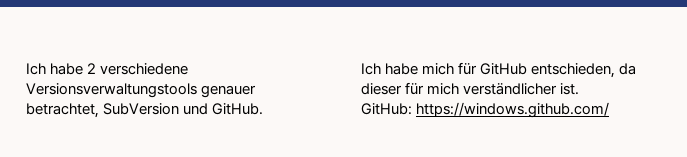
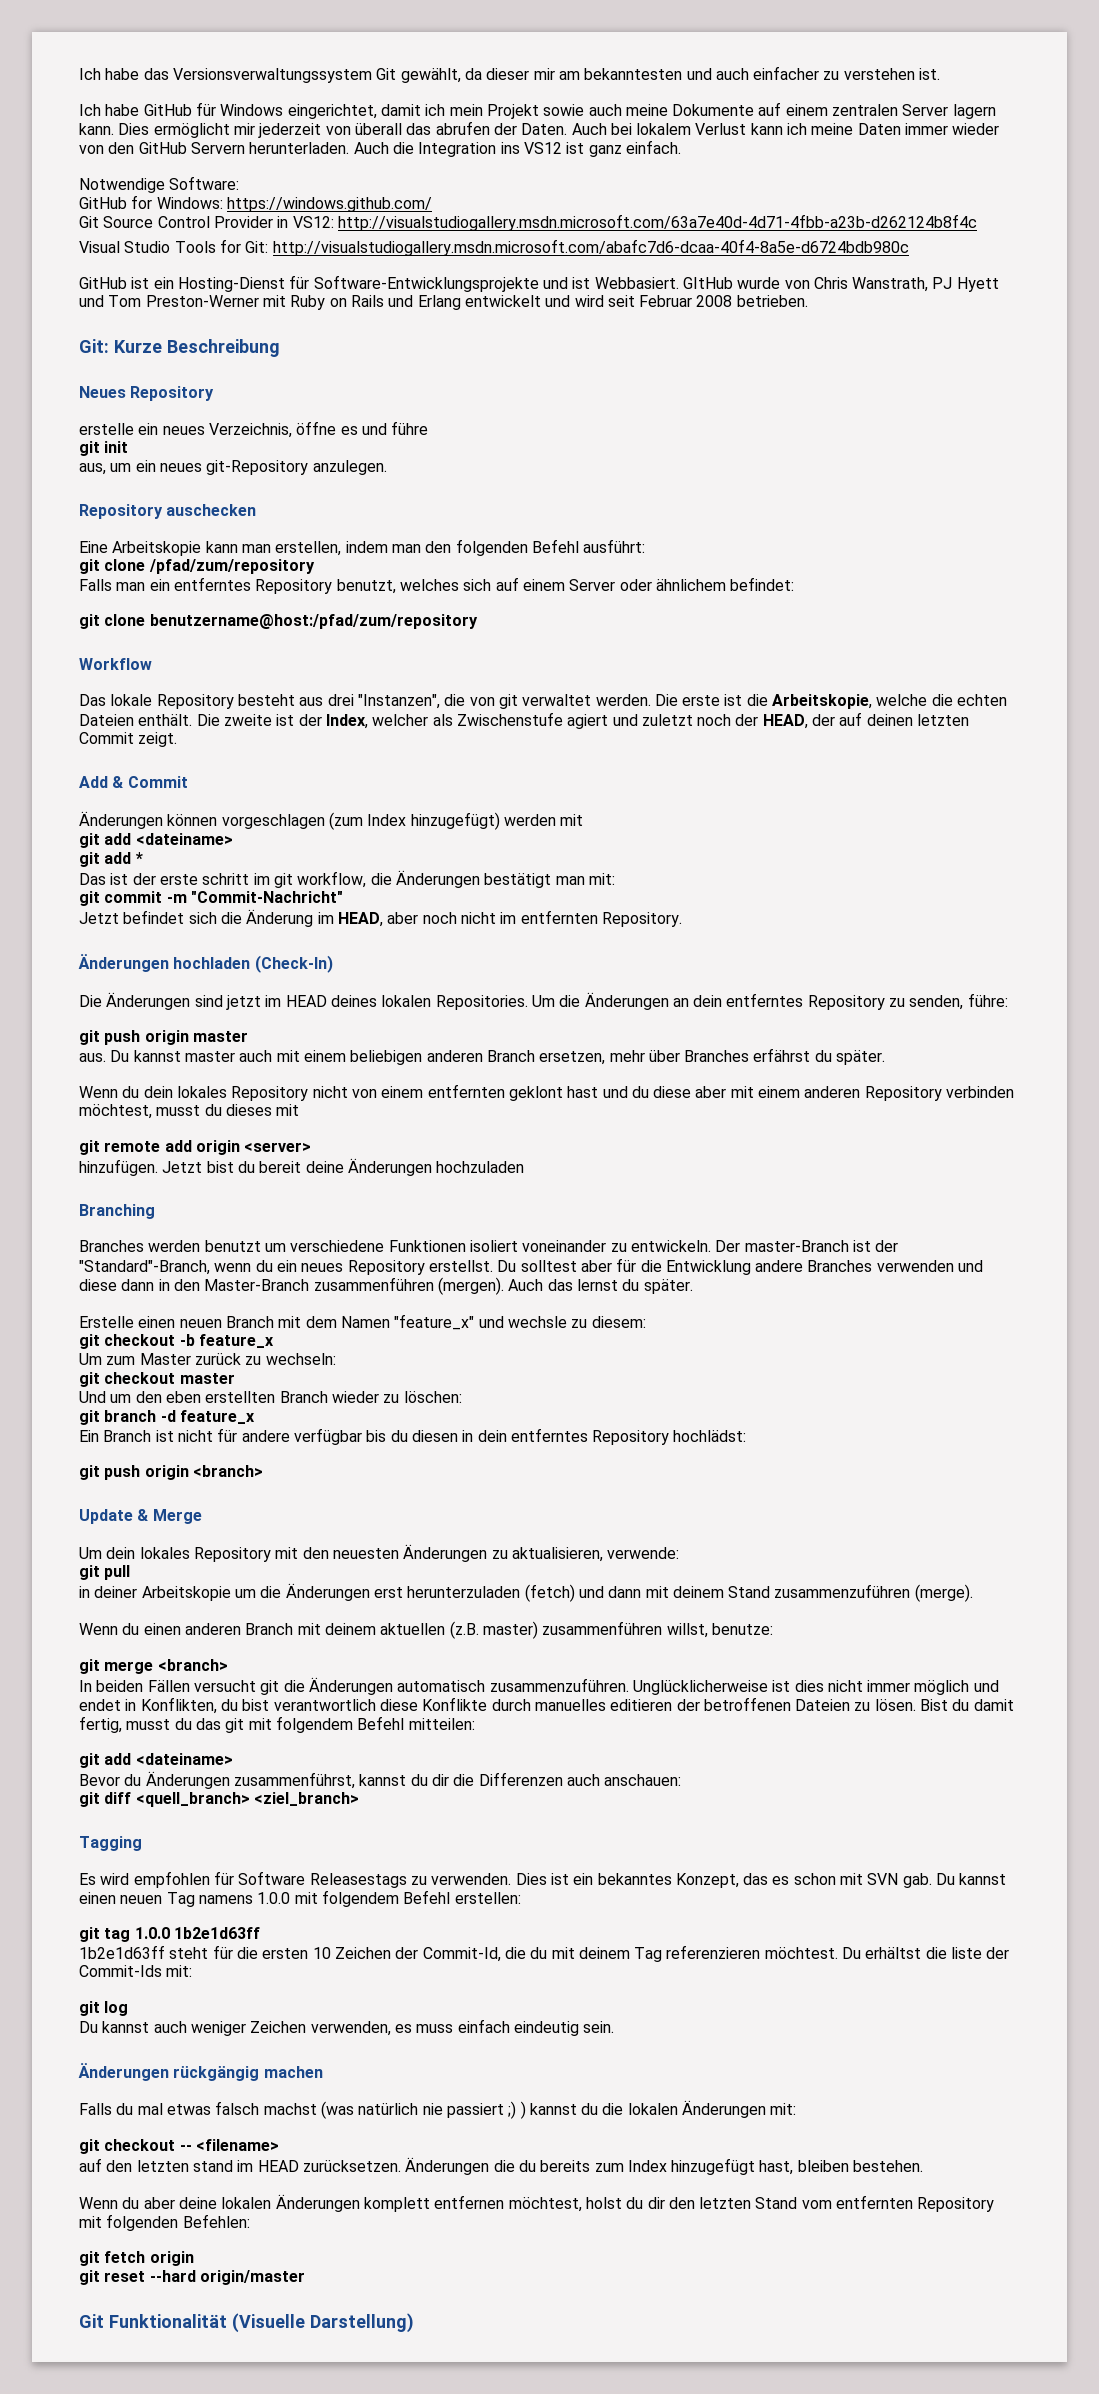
[26,63,189,75] [26,83,257,98] [26,103,264,118] [361,62,637,78] [361,82,580,95] [361,102,610,118] Ich habe 2 verschiedene Versionsverwaltungstools genauer betrachtet, SubVersion und GitHub. // Ich habe mich für GitHub entschieden, da dieser für mich verständlicher ist. // GitHub: https://windows.github.com/ -> [79,66,941,83] [79,102,996,119] [79,121,1000,138] [79,140,681,157] [79,176,240,193] [79,195,432,212] [79,214,977,231] [79,239,909,256] [79,275,999,292] [79,295,808,310] [79,339,280,357] [79,386,215,401] [79,421,429,438] [79,441,129,456] [79,460,387,475] [79,504,257,519] [79,539,646,556] [79,559,315,574] [79,577,795,594] [79,614,478,629] [79,658,152,670] [79,694,1008,709] [79,712,970,729] [79,732,178,747] [79,776,188,788] [79,811,584,830] [79,833,233,848] [79,852,143,867] [79,870,615,888] [79,891,343,906] [79,909,682,927] [78,954,333,973] [79,992,1008,1010] [79,1030,248,1045] [79,1048,886,1065] [79,1084,1015,1101] [79,1104,300,1119] [79,1140,312,1155] [79,1158,525,1176] [79,1204,155,1219] [79,1240,899,1252] [79,1258,984,1275] [79,1277,693,1295] [79,1314,646,1330] [79,1334,274,1349] [79,1353,336,1365] [79,1372,235,1387] [79,1391,462,1403] [79,1410,255,1425] [79,1428,747,1445] [79,1465,263,1480] [79,1509,202,1524] [79,1544,680,1562] [79,1565,131,1580] [79,1583,973,1602] [79,1621,773,1639] [79,1659,228,1674] [79,1677,999,1695] [79,1697,1014,1714] [79,1716,475,1733] [79,1753,233,1768] [79,1771,682,1789] [79,1792,359,1807] [79,1836,142,1851] [79,1871,1007,1888] [79,1890,521,1907] [79,1927,260,1942] [79,1945,1010,1962] [79,1965,193,1977] [79,2001,129,2016] [79,2019,615,2036] [78,2063,323,2081] [79,2100,797,2119] [79,2139,279,2154] [79,2157,924,2175] [79,2194,995,2212] [79,2214,250,2231] [79,2251,194,2266] [79,2270,305,2285] [79,2313,414,2333] Ich habe das Versionsverwaltungssystem Git gewählt, da dieser mir am bekanntesten und auch einfacher zu verstehen ist. // Ich habe GitHub für Windows eingerichtet, damit ich mein Projekt sowie auch meine Dokumente auf einem zentralen Server lagern kann. Dies ermöglicht mir jederzeit von überall das abrufen der Daten. Auch bei lokalem Verlust kann ich meine Daten immer wieder von den GitHub Servern herunterladen. Auch die Integration ins VS12 ist ganz einfach. // Notwendige Software: // GitHub for Windows: https://windows.github.com/ // Git Source Control Provider in VS12: http://visualstudiogallery.msdn.microsoft.com/63a7e40d-4d71-4fbb-a23b-d262124b8f4c // Visual Studio Tools for Git: http://visualstudiogallery.msdn.microsoft.com/abafc7d6-dcaa-40f4-8a5e-d6724bdb980c // GitHub ist ein Hosting-Dienst für Software-Entwicklungsprojekte und ist Webbasiert. GItHub wurde von Chris Wanstrath, PJ Hyett und Tom Preston-Werner mit Ruby on Rails und Erlang entwickelt und wird seit Februar 2008 betrieben. // Git: Kurze Beschreibung // Neues Repository // erstelle ein neues Verzeichnis, öffne es und führe // git init // aus, um ein neues git-Repository anzulegen. // Repository auschecken // Eine Arbeitskopie kann man erstellen, indem man den folgenden Befehl ausführt: // git clone /pfad/zum/repository // Falls man ein entferntes Repository benutzt, welches sich auf einem Server oder ähnlichem befindet: // git clone benutzername@host:/pfad/zum/repository // Workflow // Das lokale Repository besteht aus drei "Instanzen", die von git verwaltet werden. Die erste ist die Arbeitskopie, welche die echten Dateien enthält. Die zweite ist der Index, welcher als Zwischenstufe agiert und zuletzt noch der HEAD, der auf deinen letzten Commit zeigt. // Add & Commit // Änderungen können vorgeschlagen (zum Index hinzugefügt) werden mit // git add <dateiname> // git add * // Das ist der erste schritt im git workflow, die Änderungen bestätigt man mit: // git commit -m "Commit-Nachricht" // Jetzt befindet sich die Änderung im HEAD, aber noch nicht im entfernten Repository. // Änderungen hochladen (Check-In) // Die Änderungen sind jetzt im HEAD deines lokalen Repositories. Um die Änderungen an dein entferntes Repository zu senden, führe: // git push origin master // aus. Du kannst master auch mit einem beliebigen anderen Branch ersetzen, mehr über Branches erfährst du später. // Wenn du dein lokales Repository nicht von einem entfernten geklont hast und du diese aber mit einem anderen Repository verbinden möchtest, musst du dieses mit // git remote add origin <server> // hinzufügen. Jetzt bist du bereit deine Änderungen hochzuladen // Branching // Branches werden benutzt um verschiedene Funktionen isoliert voneinander zu entwickeln. Der master-Branch ist der "Standard"-Branch, wenn du ein neues Repository erstellst. Du solltest aber für die Entwicklung andere Branches verwenden und diese dann in den Master-Branch zusammenführen (mergen). Auch das lernst du später. // Erstelle einen neuen Branch mit dem Namen "feature_x" und wechsle zu diesem: // git checkout -b feature_x // Um zum Master zurück zu wechseln: // git checkout master // Und um den eben erstellten Branch wieder zu löschen: // git branch -d feature_x // Ein Branch ist nicht für andere verfügbar bis du diesen in dein entferntes Repository hochlädst: // git push origin <branch> // Update & Merge // Um dein lokales Repository mit den neuesten Änderungen zu aktualisieren, verwende: // git pull // in deiner Arbeitskopie um die Änderungen erst herunterzuladen (fetch) und dann mit deinem Stand zusammenzuführen (merge). // Wenn du einen anderen Branch mit deinem aktuellen (z.B. master) zusammenführen willst, benutze: // git merge <branch> // In beiden Fällen versucht git die Änderungen automatisch zusammenzuführen. Unglücklicherweise ist dies nicht immer möglich und endet in Konflikten, du bist verantwortlich diese Konflikte durch manuelles editieren der betroffenen Dateien zu lösen. Bist du damit fertig, musst du das git mit folgendem Befehl mitteilen: // git add <dateiname> // Bevor du Änderungen zusammenführst, kannst du dir die Differenzen auch anschauen: // git diff <quell_branch> <ziel_branch> // Tagging // Es wird empfohlen für Software Releasestags zu verwenden. Dies ist ein bekanntes Konzept, das es schon mit SVN gab. Du kannst einen neuen Tag namens 1.0.0 mit folgendem Befehl erstellen: // git tag 1.0.0 1b2e1d63ff // 1b2e1d63ff steht für die ersten 10 Zeichen der Commit-Id, die du mit deinem Tag referenzieren möchtest. Du erhältst die liste der Commit-Ids mit: // git log // Du kannst auch weniger Zeichen verwenden, es muss einfach eindeutig sein. // Änderungen rückgängig machen // Falls du mal etwas falsch machst (was natürlich nie passiert ;) ) kannst du die lokalen Änderungen mit: // git checkout -- <filename> // auf den letzten stand im HEAD zurücksetzen. Änderungen die du bereits zum Index hinzugefügt hast, bleiben bestehen. // Wenn du aber deine lokalen Änderungen komplett entfernen möchtest, holst du dir den letzten Stand vom entfernten Repository mit folgenden Befehlen: // git fetch origin // git reset --hard origin/master // Git Funktionalität (Visuelle Darstellung)

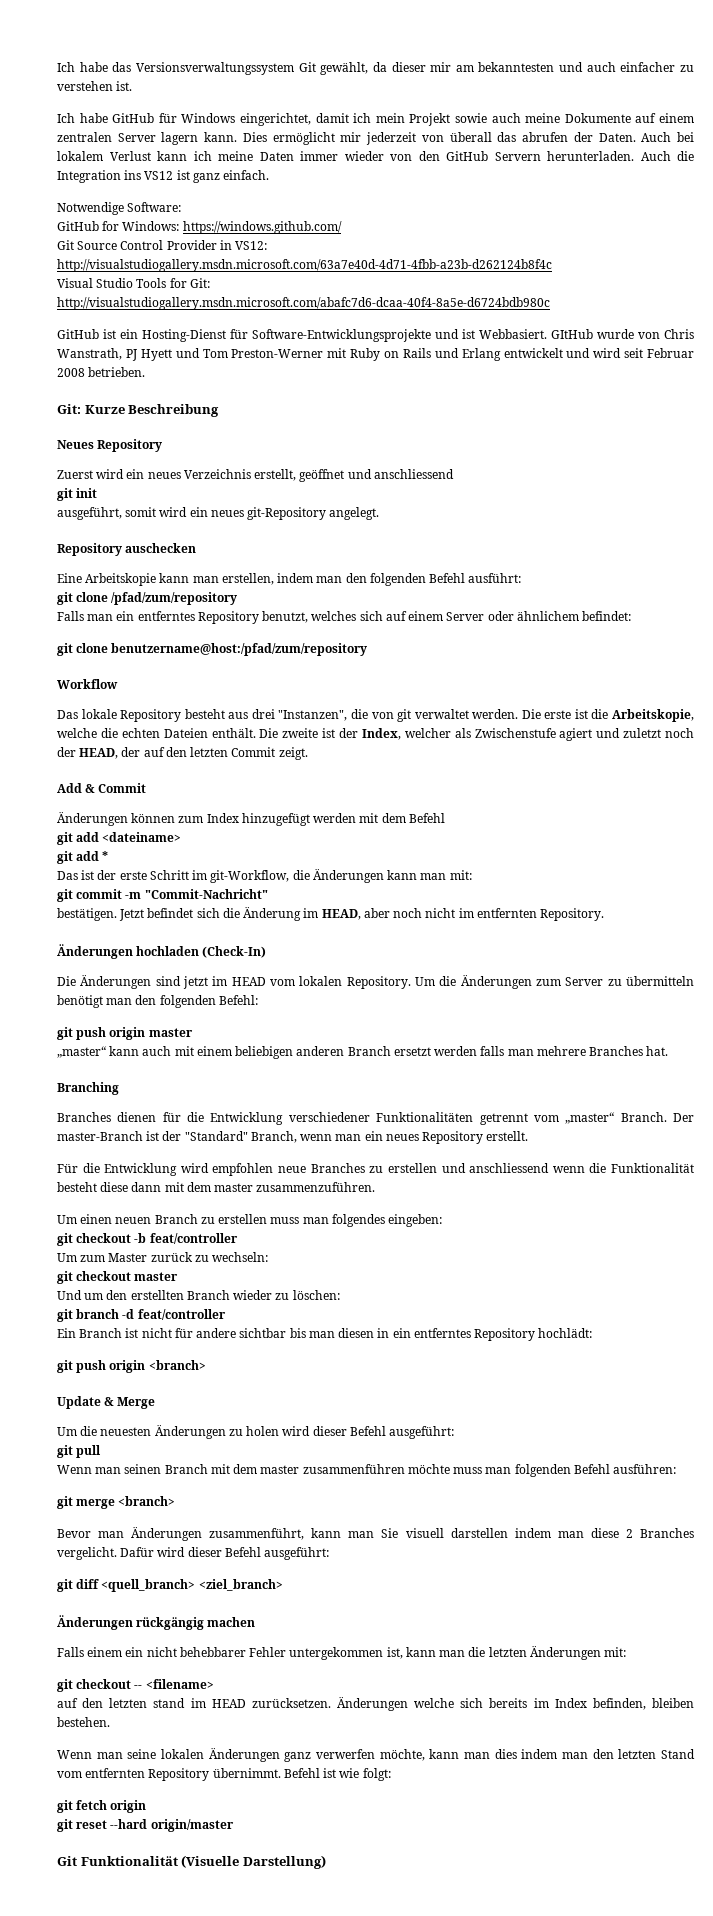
[79,421,429,438] erstelle ein neues Verzeichnis, öffne es und führe -> [57,469,454,482] Zuerst wird ein neues Verzeichnis erstellt, geöffnet und anschliessend
[79,463,132,475] aus, um -> [57,507,188,520] ausgeführt, somit wird
[312,460,387,475] anzulegen. -> [329,507,380,520] angelegt.
[866,714,913,726] deinen -> [165,747,187,757] den
[221,812,500,830] vorgeschlagen (zum Index hinzugefügt) -> [178,813,310,826] zum Index hinzugefügt
(584, 820) none -> [381,813,445,823] dem Befehl
[202,870,552,888] schritt im git workflow, die Änderungen bestätigt -> [149,869,418,883] Schritt im git-Workflow, die Änderungen kann
(343, 897) none -> [57,908,117,921] bestätigen.
[330,992,1008,1010] deines lokalen Repositories. Um die Änderungen an dein entferntes Repository zu senden, führe: -> [270,975,694,989] [57,995,258,1008] vom lokalen Repository. Um die Änderungen zum Server zu übermitteln benötigt man den folgenden Befehl:
[79,1050,235,1062] aus. Du kannst master -> [57,1046,140,1058] „master“ kann
[539,1048,886,1065] [79,1084,1015,1101] [79,1104,300,1119] [79,1140,312,1155] [79,1158,525,1176] [79,1204,155,1219] [79,1240,899,1252] [79,1258,984,1275] [79,1277,693,1295] [79,1314,646,1330] ersetzen, mehr über Branches erfährst du später. // Wenn du dein lokales Repository nicht von einem entfernten geklont hast und du diese aber mit einem anderen Repository verbinden möchtest, musst du dieses mit // git remote add origin <server> // hinzufügen. Jetzt bist du bereit deine Änderungen hochzuladen // Branching // Branches werden benutzt um verschiedene Funktionen isoliert voneinander zu entwickeln. Der master-Branch ist der "Standard"-Branch, wenn du ein neues Repository erstellst. Du solltest aber für die Entwicklung andere Branches verwenden und diese dann in den Master-Branch zusammenführen (mergen). Auch das lernst du später. // Erstelle einen neuen Branch mit dem Namen "feature_x" und wechsle zu diesem: -> [393,1046,669,1056] [57,1082,119,1095] [57,1112,695,1125] [57,1131,529,1144] [57,1163,695,1176] [57,1182,376,1192] [57,1214,443,1227] ersetzt werden falls man mehrere Branches hat. // Branching // Branches dienen für die Entwicklung verschiedener Funktionalitäten getrennt vom „master“ Branch. Der master-Branch ist der "Standard" Branch, wenn man ein neues Repository erstellt. // Für die Entwicklung wird empfohlen neue Branches zu erstellen und anschliessend wenn die Funktionalität besteht diese dann mit dem master zusammenzuführen. // Um einen neuen Branch zu erstellen muss man folgendes eingeben:
[198,1334,274,1348] feature_x -> [149,1233,238,1244] feat/controller
[165,1391,201,1403] eben -> (128, 1295) none
[179,1410,255,1424] feature_x -> [137,1309,226,1320] feat/controller
[293,1428,408,1445] verfügbar bis du -> [239,1328,335,1338] sichtbar bis man
[477,1428,747,1445] dein entferntes Repository hochlädst: -> [392,1328,593,1341] ein entferntes Repository hochlädt:
[106,1544,680,1562] [79,1565,131,1580] [79,1583,973,1602] [79,1621,773,1639] [79,1659,228,1674] [79,1677,999,1695] [79,1697,1014,1714] [79,1716,475,1733] [79,1753,233,1768] [79,1771,682,1789] [79,1792,359,1807] [79,1836,142,1851] [79,1871,1007,1888] [79,1890,521,1907] [79,1927,260,1942] [79,1945,1010,1962] [79,1965,193,1977] [79,2001,129,2016] [79,2019,615,2036] [78,2063,323,2081] [79,2101,678,2119] dein lokales Repository mit den neuesten Änderungen zu aktualisieren, verwende: // git pull // in deiner Arbeitskopie um die Änderungen erst herunterzuladen (fetch) und dann mit deinem Stand zusammenzuführen (merge). // Wenn du einen anderen Branch mit deinem aktuellen (z.B. master) zusammenführen willst, benutze: // git merge <branch> // In beiden Fällen versucht git die Änderungen automatisch zusammenzuführen. Unglücklicherweise ist dies nicht immer möglich und endet in Konflikten, du bist verantwortlich diese Konflikte durch manuelles editieren der betroffenen Dateien zu lösen. Bist du damit fertig, musst du das git mit folgendem Befehl mitteilen: // git add <dateiname> // Bevor du Änderungen zusammenführst, kannst du dir die Differenzen auch anschauen: // git diff <quell_branch> <ziel_branch> // Tagging // Es wird empfohlen für Software Releasestags zu verwenden. Dies ist ein bekanntes Konzept, das es schon mit SVN gab. Du kannst einen neuen Tag namens 1.0.0 mit folgendem Befehl erstellen: // git tag 1.0.0 1b2e1d63ff // 1b2e1d63ff steht für die ersten 10 Zeichen der Commit-Id, die du mit deinem Tag referenzieren möchtest. Du erhältst die liste der Commit-Ids mit: // git log // Du kannst auch weniger Zeichen verwenden, es muss einfach eindeutig sein. // Änderungen rückgängig machen // Falls du mal etwas falsch machst (was natürlich nie passiert ;) ) kannst du die lokalen -> [80,1425,455,1439] [57,1445,102,1458] [57,1464,677,1477] [57,1496,176,1509] [57,1527,695,1541] [57,1547,330,1560] [57,1579,283,1592] [57,1615,256,1630] [57,1647,527,1660] die neuesten Änderungen zu holen wird dieser Befehl ausgeführt: // git pull // Wenn man seinen Branch mit dem master zusammenführen möchte muss man folgenden Befehl ausführen: // git merge <branch> // Bevor man Änderungen zusammenführt, kann man Sie visuell darstellen indem man diese 2 Branches vergelicht. Dafür wird dieser Befehl ausgeführt: // git diff <quell_branch> <ziel_branch> // Änderungen rückgängig machen // Falls einem ein nicht behebbarer Fehler untergekommen ist, kann man die letzten
[493,2158,924,2175] [79,2194,665,2212] die du bereits zum Index hinzugefügt hast, bleiben bestehen. // Wenn du aber deine lokalen Änderungen komplett entfernen möchtest, holst du dir -> [414,1698,694,1710] [57,1717,110,1727] [57,1748,589,1762] welche sich bereits im Index befinden, bleiben bestehen. // Wenn man seine lokalen Änderungen ganz verwerfen möchte, kann man dies indem man
[79,2214,250,2231] mit folgenden Befehlen: -> [212,1768,391,1781] übernimmt. Befehl ist wie folgt:

